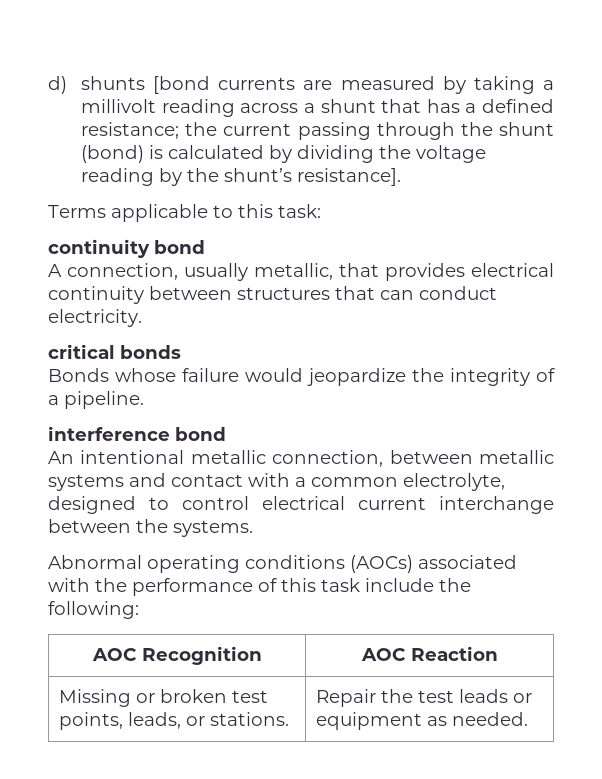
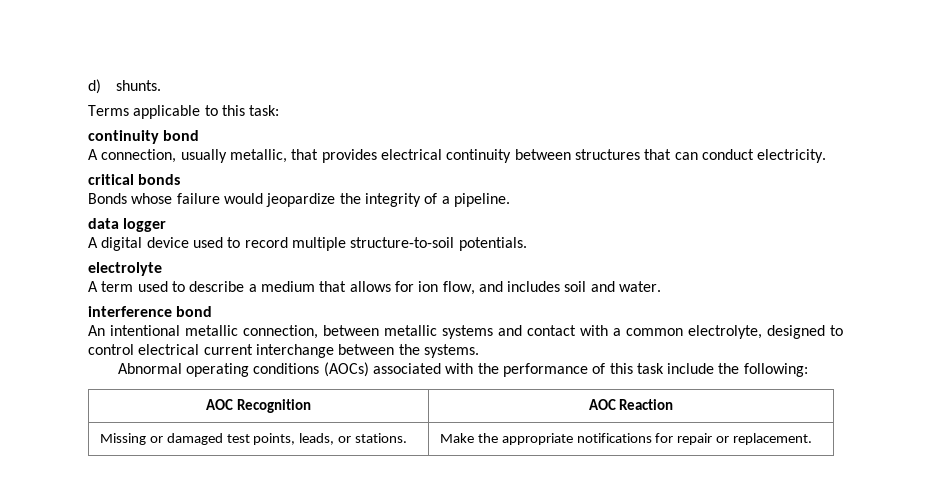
[80,76,554,94] [80,99,554,117] [80,122,554,140] [80,145,486,163] [80,168,401,186] shunts [bond currents are measured by taking a millivolt reading across a shunt that has a defined resistance; the current passing through the shunt (bond) is calculated by dividing the voltage reading by the shunt’s resistance]. -> [116,80,162,91] shunts.
(144, 400) none -> [88,218,167,232] [88,237,527,251] [88,262,162,276] [88,281,662,295] // data logger // A digital device used to record multiple structure-to-soil potentials. // electrolyte // A term used to describe a medium that allows for ion flow, and includes soil and water.
[159,689,227,703] broken -> [166,433,223,445] damaged
[315,689,532,707] [315,712,528,730] Repair the test leads or equipment as needed. -> [439,433,813,445] Make the appropriate notifications for repair or replacement.

